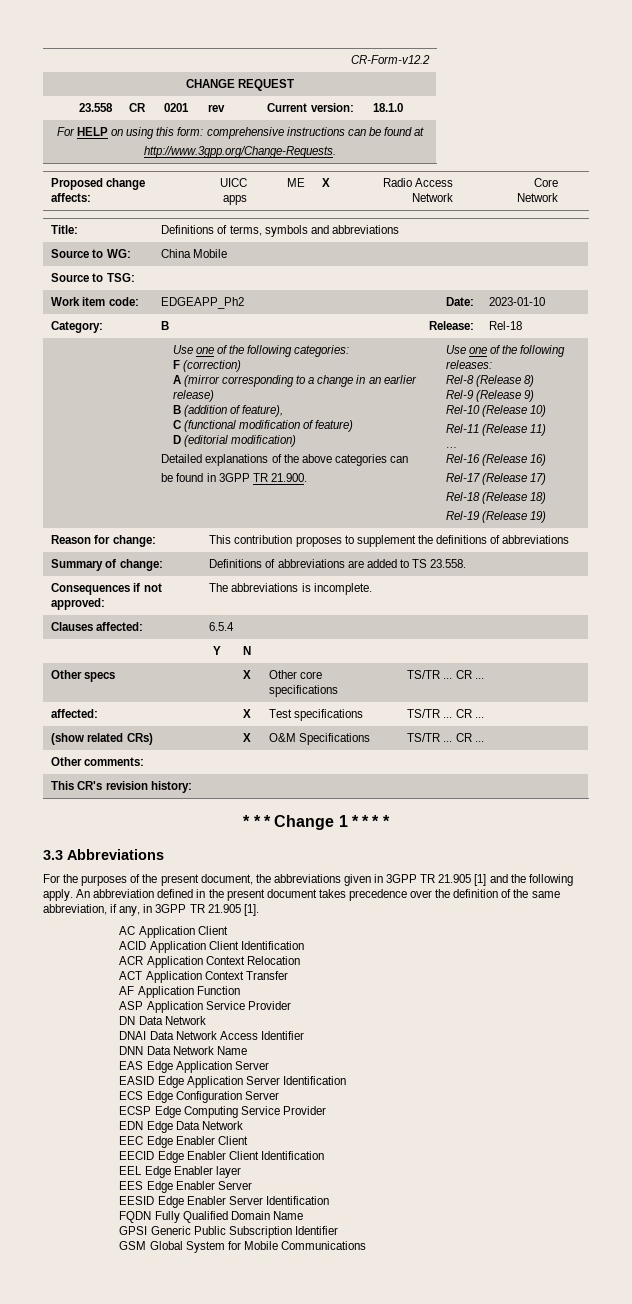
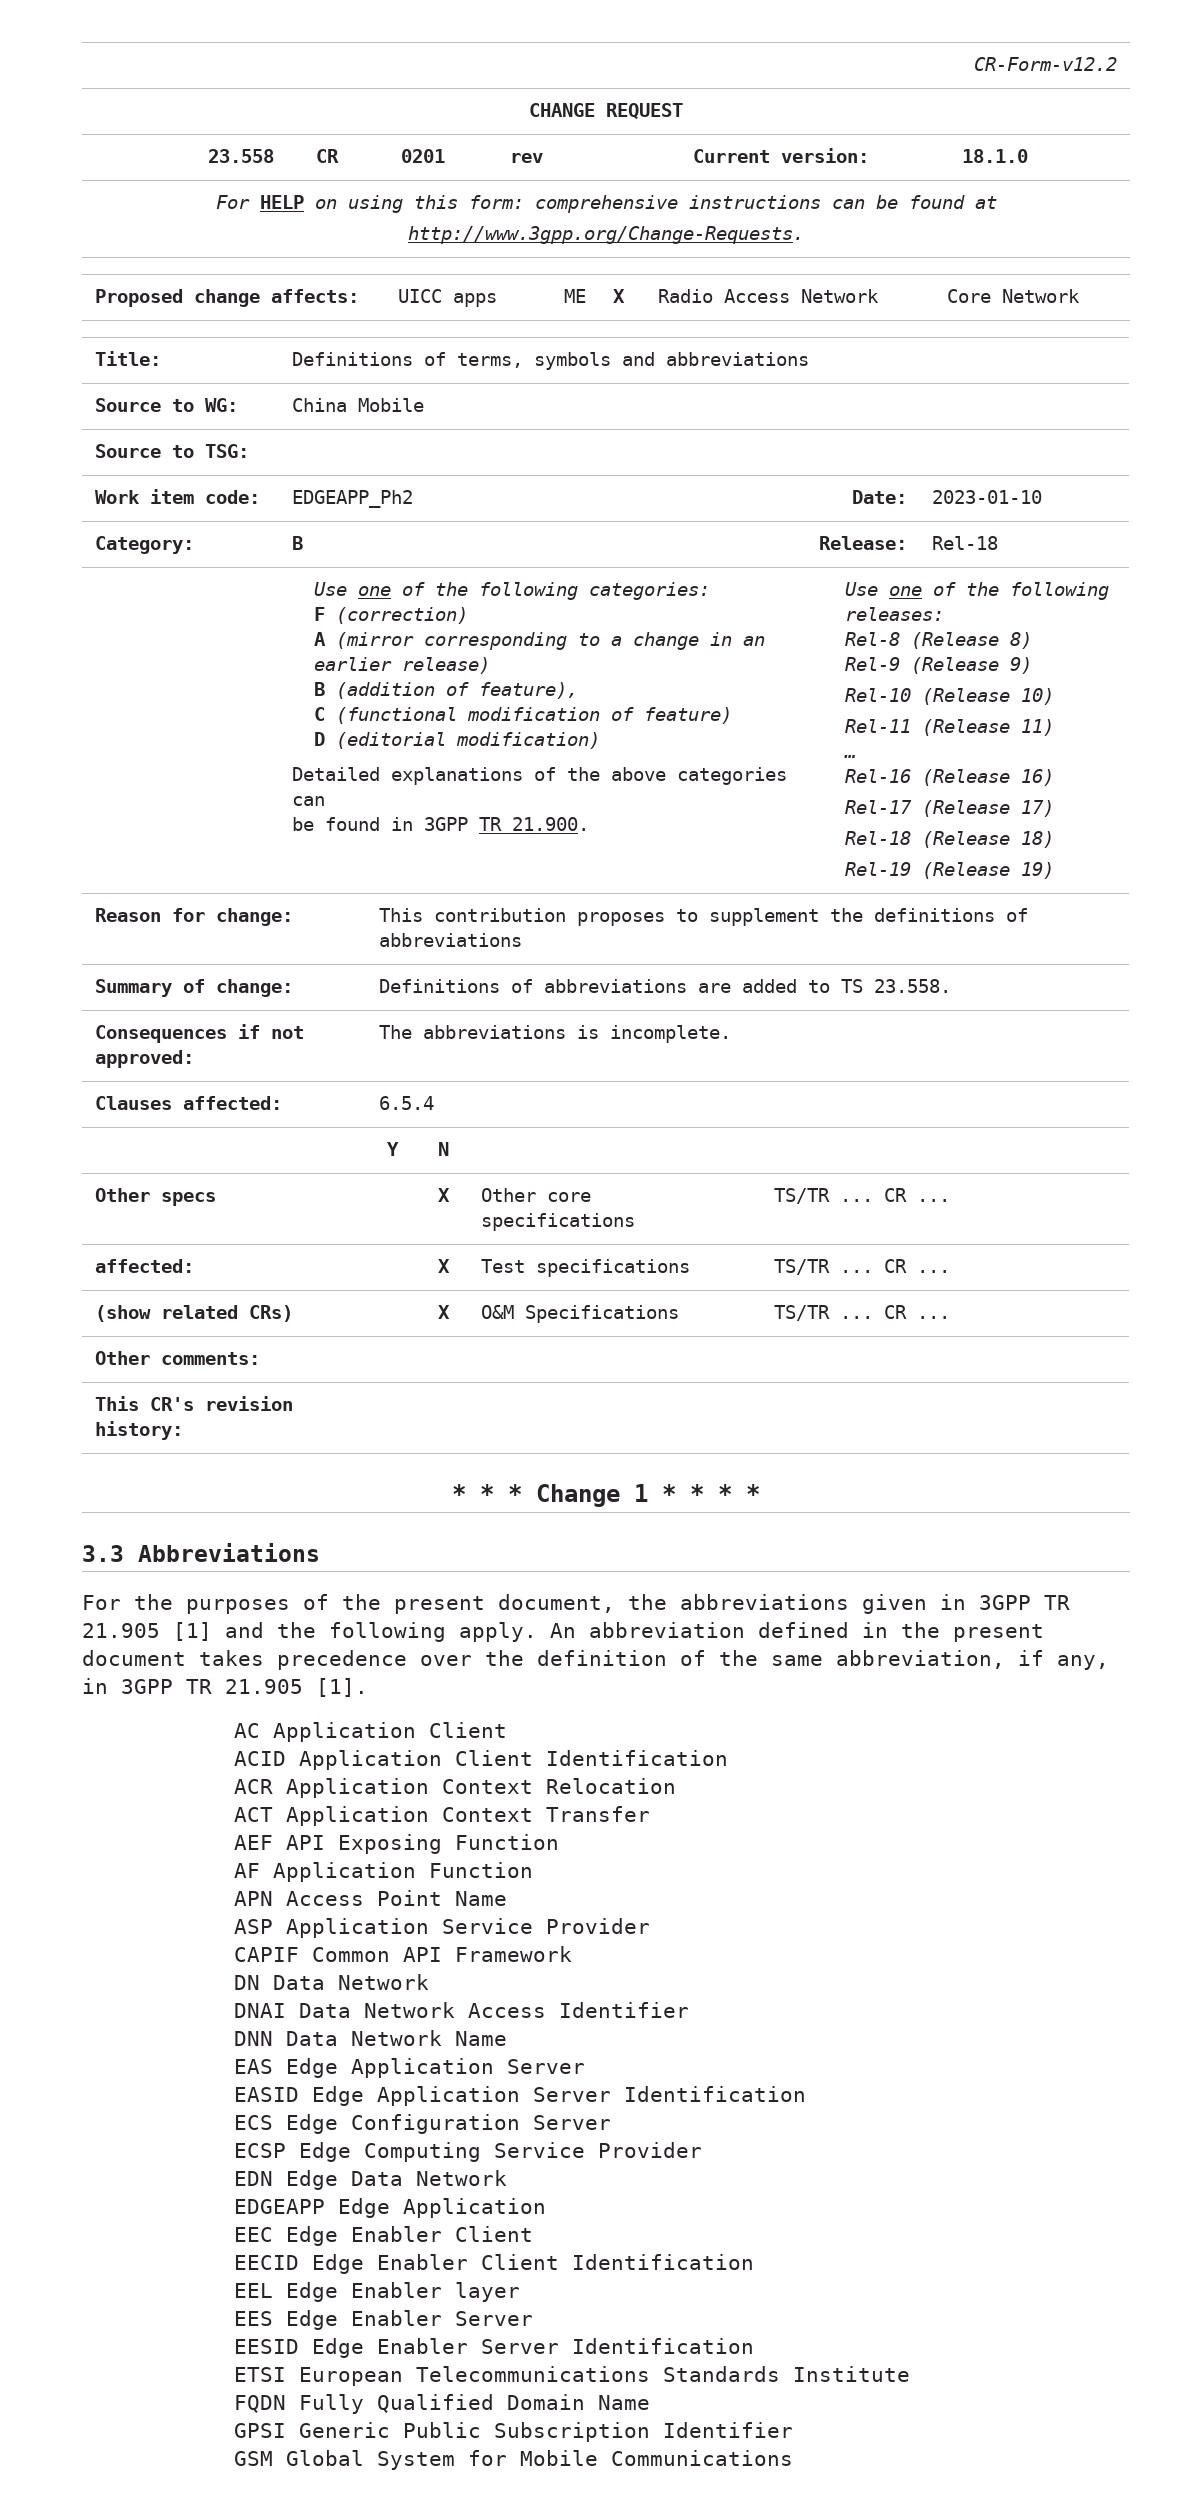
(288, 975) none -> [233,1834,559,1854] // AEF API Exposing Function
(240, 990) none -> [233,1890,507,1906] // APN Access Point Name
(291, 1005) none -> [233,1946,572,1962] // CAPIF Common API Framework
(243, 1125) none -> [233,2198,546,2218] // EDGEAPP Edge Application
(329, 1200) none -> [233,2366,910,2386] // ETSI European Telecommunications Standards Institute

